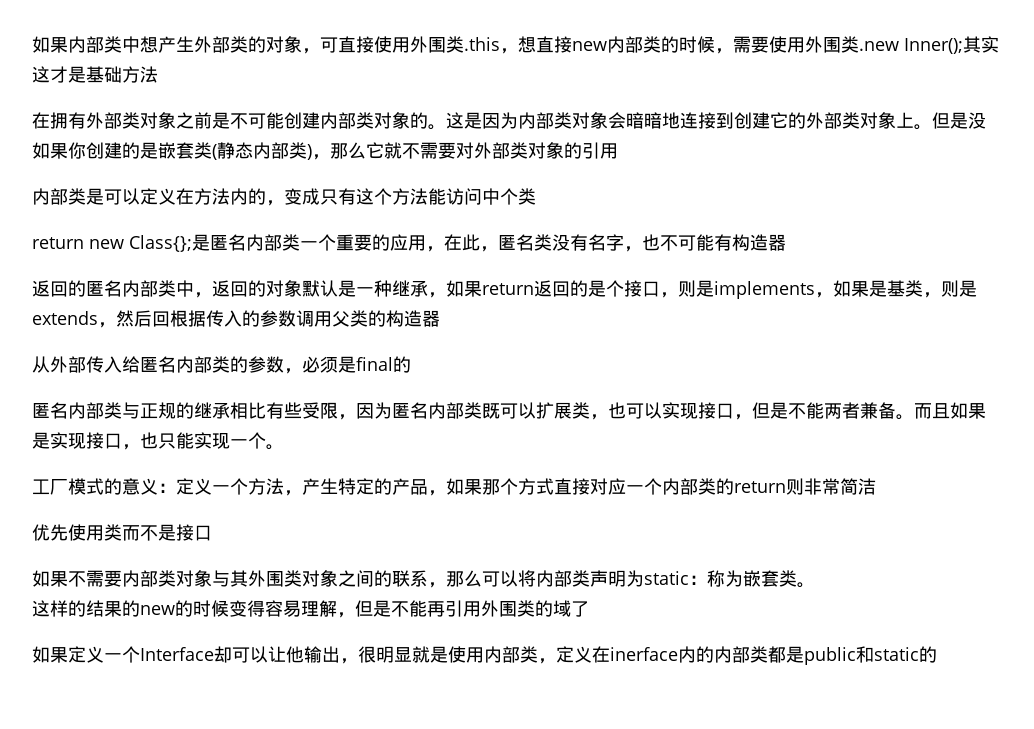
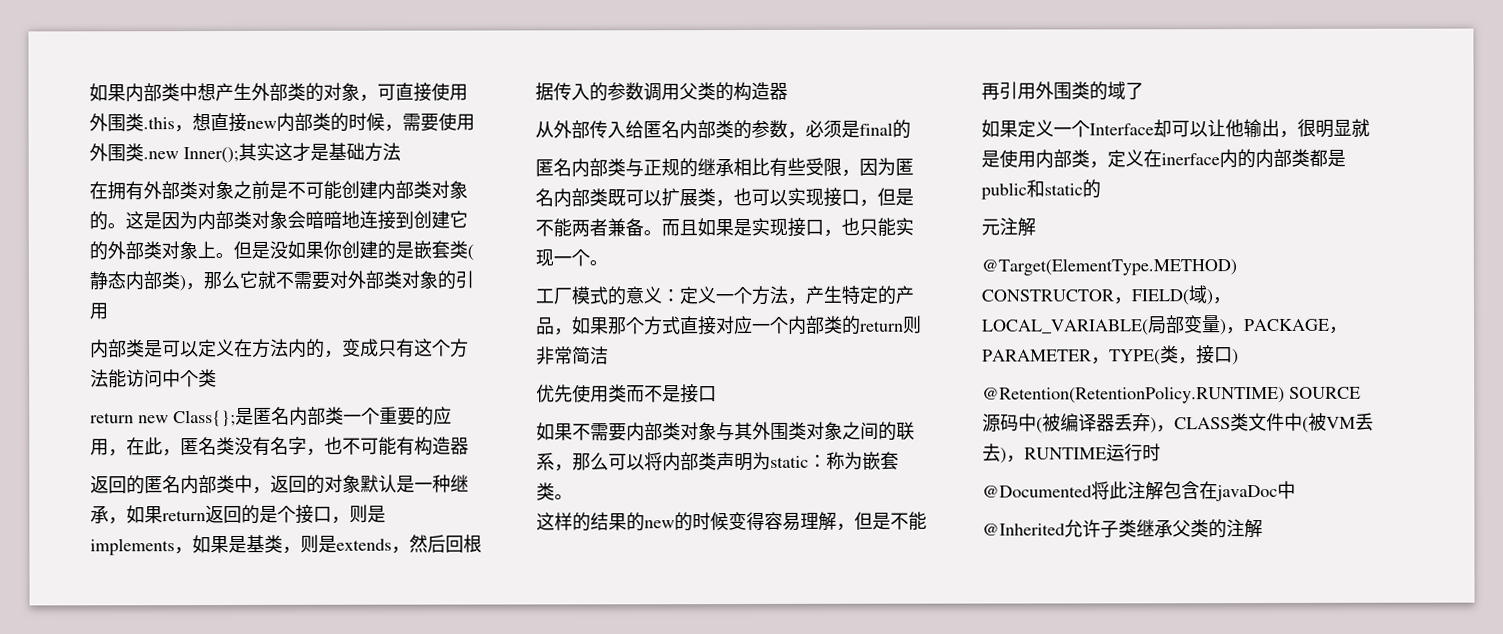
(937, 654) none -> [981,217,1036,237] [981,258,1237,276] [981,285,1231,306] [982,315,1348,336] [982,345,1239,366] [982,385,1361,404] [982,412,1374,434] [982,443,1161,464] [982,480,1296,502] [982,519,1263,539] // 元注解 // @Target(ElementType.METHOD) CONSTRUCTOR，FIELD(域)，LOCAL_VARIABLE(局部变量)，PACKAGE，PARAMETER，TYPE(类，接口) // @Retention(RetentionPolicy.RUNTIME) SOURCE源码中(被编译器丢弃)，CLASS类文件中(被VM丢去)，RUNTIME运行时 // @Documented将此注解包含在javaDoc中 // @Inherited允许子类继承父类的注解

